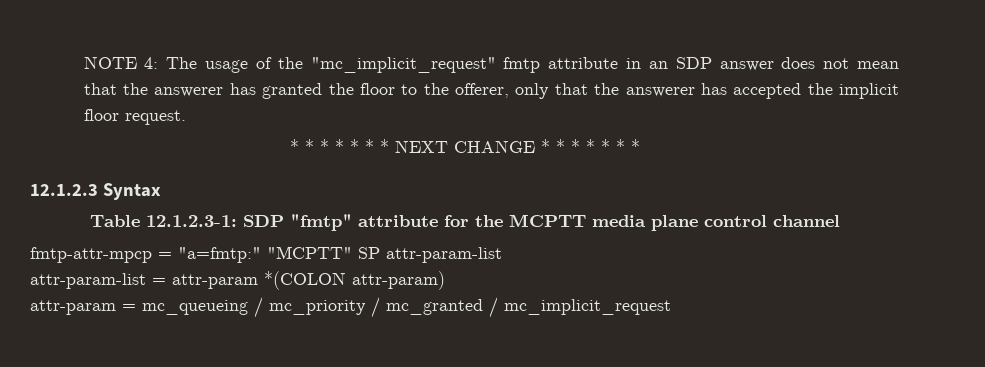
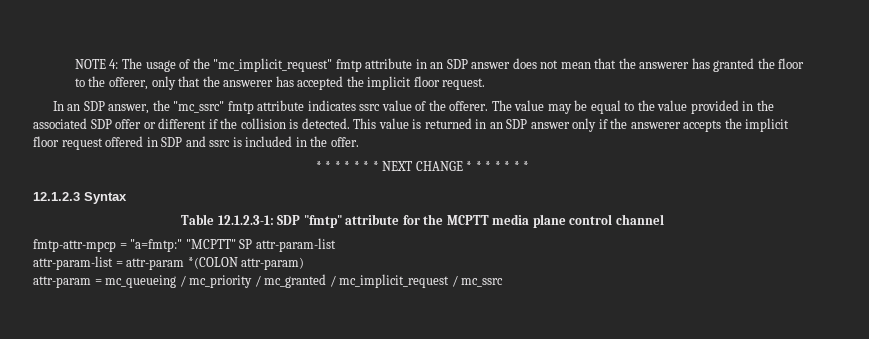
(186, 117) none -> [52,100,774,114] [33,118,790,132] [33,136,359,150] // In an SDP answer, the "mc_ssrc" fmtp attribute indicates ssrc value of the offerer. The value may be equal to the value provided in the associated SDP offer or different if the collision is detected. This value is returned in an SDP answer only if the answerer accepts the implicit floor request offered in SDP and ssrc is included in the offer.
(671, 307) none -> [451,275,504,287] / mc_ssrc

